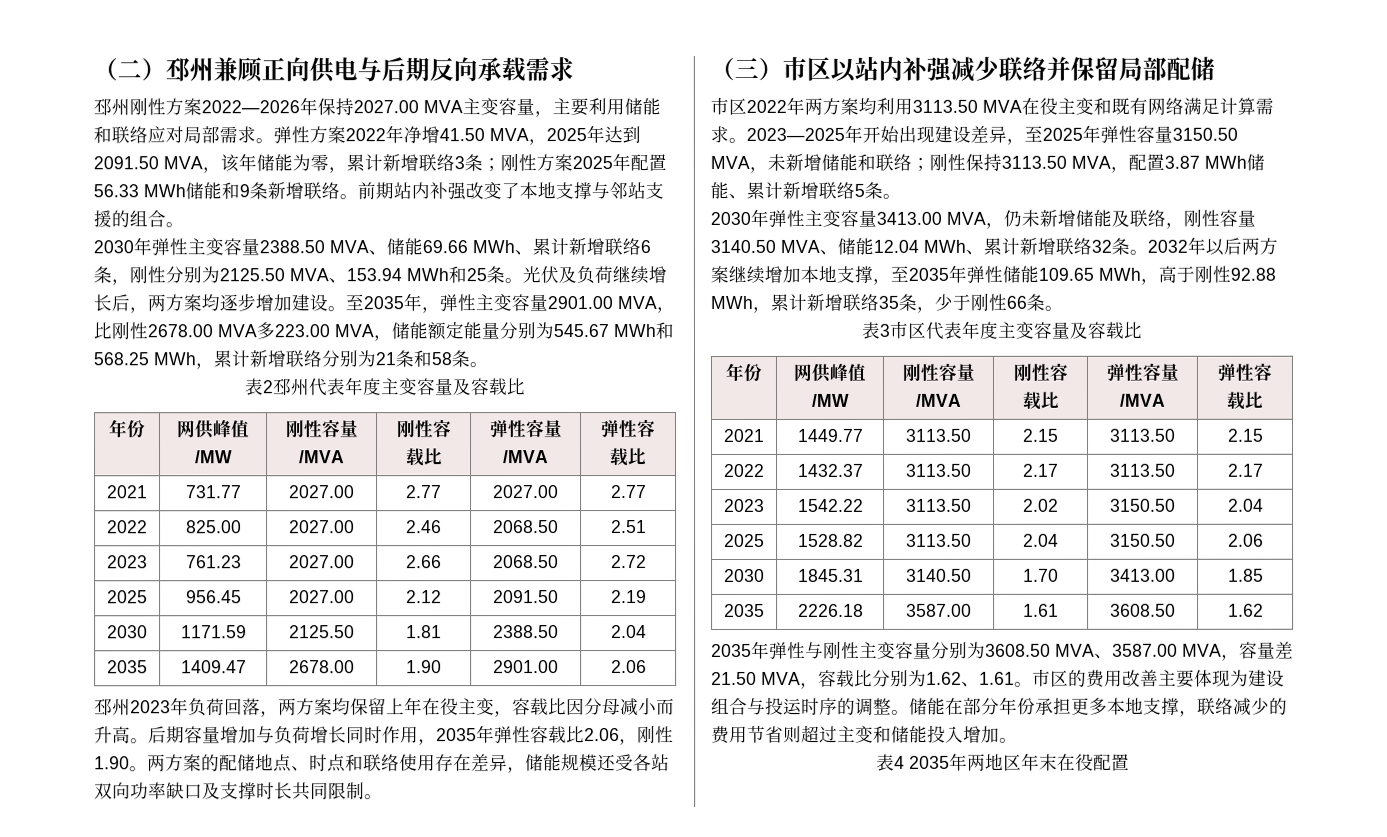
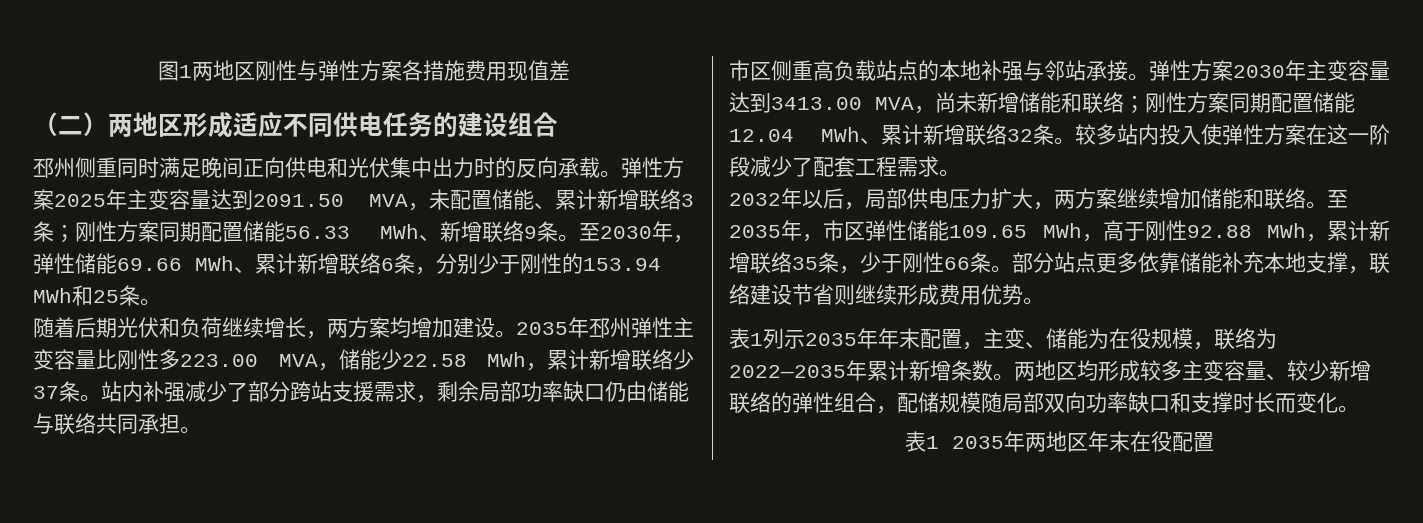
[93,57,574,84] [93,97,661,118] [93,125,641,146] [93,153,347,174] （二）邳州兼顾正向供电与后期反向承载需求 // 邳州刚性方案2022—2026年保持2027.00 MVA主变容量，主要利用储能和联络应对局部需求。弹性方案2022年净增41.50 MVA，2025年达到2091.50 MVA，该年储能为零， -> [157,60,570,81] [33,111,558,138] [33,157,684,178] [33,189,555,211] 图1两地区刚性与弹性方案各措施费用现值差 // （二）两地区形成适应不同供电任务的建设组合 // 邳州侧重同时满足晚间正向供电和光伏集中出力时的反向承载。弹性方案2025年主变容量达到2091.50 MVA，未配置储能、
[572,153,667,172] [93,182,664,201] [93,210,184,228] [93,237,387,256] 2025年配置56.33 MWh储能和9条新增联络。前期站内补强改变了本地支撑与邻站支援的组合。 // 2030年弹性主变容量2388.50 MVA、 -> [159,221,694,243] [33,253,75,274] 同期配置储能56.33 MWh、新增联络9条。至2030年，弹性
[129,265,347,284] 刚性分别为2125.50 MVA、 -> [436,253,583,274] 分别少于刚性的
[522,266,577,284] 光伏及 -> [33,317,180,338] // 随着后期光伏和
[111,293,256,314] 后，两方案均逐步 -> [306,317,411,339] ，两方案均
[345,293,675,314] [93,321,674,342] [93,350,488,370] [244,377,525,397] [109,419,146,439] [177,419,250,440] [194,450,233,464] [285,419,359,439] [299,450,345,464] [396,419,452,439] [405,448,443,467] [489,419,563,439] [503,450,549,464] [601,419,656,439] [610,448,647,467] [107,485,148,499] [185,485,242,499] [289,485,355,499] [406,485,442,499] [493,485,559,499] [610,485,647,499] [107,520,148,534] [185,520,242,534] [289,520,355,534] [406,520,442,534] [493,520,559,534] [610,520,647,534] [107,555,148,569] [185,555,242,569] [289,555,355,569] [406,555,442,569] [493,555,559,569] [610,555,647,569] [107,590,148,604] [185,590,242,604] [289,590,355,604] [406,590,442,604] [493,590,559,604] [610,590,647,604] [107,625,148,639] [180,625,247,639] [289,625,355,639] [406,625,442,639] [493,625,559,639] [610,625,647,639] [107,660,148,674] [180,660,247,674] [289,660,355,674] [406,660,442,674] [493,660,559,674] [610,660,647,674] [94,697,675,718] [94,725,674,746] [94,753,670,774] [94,782,383,801] [710,56,1215,83] [710,96,1274,116] [710,124,1238,145] [710,155,768,173] 至2035年，弹性主变容量2901.00 MVA，比刚性2678.00 MVA多223.00 MVA，储能额定能量分别为545.67 MWh和568.25 MWh，累计新增联络分别为21条和58条。 // 表2邳州代表年度主变容量及容载比 // 年份 | 网供峰值/MW | 刚性容量/MVA | 刚性容载比 | 弹性容量/MVA | 弹性容载比 // 2021 | 731.77 | 2027.00 | 2.77 | 2027.00 | 2.77 // 2022 | 825.00 | 2027.00 | 2.46 | 2068.50 | 2.51 // 2023 | 761.23 | 2027.00 | 2.66 | 2068.50 | 2.72 // 2025 | 956.45 | 2027.00 | 2.12 | 2091.50 | 2.19 // 2030 | 1171.59 | 2125.50 | 1.81 | 2388.50 | 2.04 // 2035 | 1409.47 | 2678.00 | 1.90 | 2901.00 | 2.06 // 邳州2023年负荷回落，两方案均保留上年在役主变，容载比因分母减小而升高。后期容量增加与负荷增长同时作用，2035年弹性容载比2.06，刚性1.90。两方案的配储地点、时点和联络使用存在差异，储能规模还受各站双向功率缺口及支撑时长共同限制。 // （三）市区以站内补强减少联络并保留局部配储 // 市区2022年两方案均利用3113.50 MVA在役主变和既有网络满足计算需求。2023—2025年开始出现建设差异，至2025年弹性容量3150.50 MVA， -> [516,317,694,338] [33,349,694,371] [33,381,689,403] [33,413,201,435] [729,60,1390,81] [729,92,956,114] 2035年邳州弹性主变容量比刚性多223.00 MVA，储能少22.58 MWh，累计新增联络少37条。站内补强减少了部分跨站支援需求，剩余局部功率缺口仍由储能与联络共同承担。 // 市区侧重高负载站点的本地补强与邻站承接。弹性方案2030年主变容量达到3413.00 MVA，尚
[965,153,1265,173] [710,181,901,199] [710,208,1256,229] [710,239,838,255] 保持3113.50 MVA，配置3.87 MWh储能、累计新增联络5条。 // 2030年弹性主变容量3413.00 MVA，仍未新增储能及联络，刚性容量3140.50 MVA、 -> [1187,92,1313,113] 方案同期配置
[1147,236,1242,256] 2032年以后 -> [1075,124,1390,145] [729,156,960,177] [729,188,1054,210] 较多站内投入使弹性方案在这一阶段减少了配套工程需求。 // 2032年以后，局部供电压力扩大，
[800,264,967,285] 本地支撑，至2035年 -> [1201,188,1348,210] [729,220,865,242] 储能和联络。至2035年，市区
[861,320,1142,340] [725,362,762,382] [793,362,866,383] [810,393,849,407] [901,362,975,382] [915,393,961,407] [1012,362,1068,382] [1021,391,1059,410] [1105,362,1179,382] [1119,393,1165,407] [1217,362,1272,382] [1226,391,1263,410] [724,428,765,442] [797,428,864,442] [906,428,972,442] [1023,428,1059,442] [1110,428,1176,442] [1227,428,1264,442] [724,463,765,477] [797,463,864,477] [906,463,972,477] [1023,463,1059,477] [1110,463,1176,477] [1227,463,1264,477] [724,498,765,512] [797,498,864,512] [906,498,972,512] [1023,498,1059,512] [1110,498,1176,512] [1227,498,1264,512] [724,533,765,547] [797,533,864,547] [906,533,972,547] [1023,533,1059,547] [1110,533,1176,547] [1227,533,1264,547] [724,568,765,582] [797,568,864,582] [906,568,972,582] [1023,568,1059,582] [1110,568,1176,582] [1227,568,1264,582] [724,603,765,617] [797,603,864,617] [906,603,972,617] [1023,603,1059,617] [1110,603,1176,617] [1227,603,1264,617] [711,640,1294,661] [711,668,1285,689] [711,696,1288,717] [711,724,1018,744] [875,753,905,771] // 表3市区代表年度主变容量及容载比 // 年份 | 网供峰值/MW | 刚性容量/MVA | 刚性容载比 | 弹性容量/MVA | 弹性容载比 // 2021 | 1449.77 | 3113.50 | 2.15 | 3113.50 | 2.15 // 2022 | 1432.37 | 3113.50 | 2.17 | 3113.50 | 2.17 // 2023 | 1542.22 | 3113.50 | 2.02 | 3150.50 | 2.04 // 2025 | 1528.82 | 3113.50 | 2.04 | 3150.50 | 2.06 // 2030 | 1845.31 | 3140.50 | 1.70 | 3413.00 | 1.85 // 2035 | 2226.18 | 3587.00 | 1.61 | 3608.50 | 1.62 // 2035年弹性与刚性主变容量分别为3608.50 MVA、3587.00 MVA，容量差21.50 MVA，容载比分别为1.62、1.61。市区的费用改善主要体现为建设组合与投运时序的调整。储能在部分年份承担更多本地支撑，联络减少的费用节省则超过主变和储能投入增加。 // 表4 -> [1012,252,1390,274] [729,284,1044,305] [729,328,1277,350] [729,360,1371,381] [729,392,1359,414] [905,431,939,452] 部分站点更多依靠储能补充本地支撑，联络建设节省则继续形成费用优势。 // 表1列示2035年年末配置，主变、储能为在役规模，联络为2022—2035年累计新增条数。两地区均形成较多主变容量、较少新增联络的弹性组合，配储规模随局部双向功率缺口和支撑时长而变化。 // 表1

